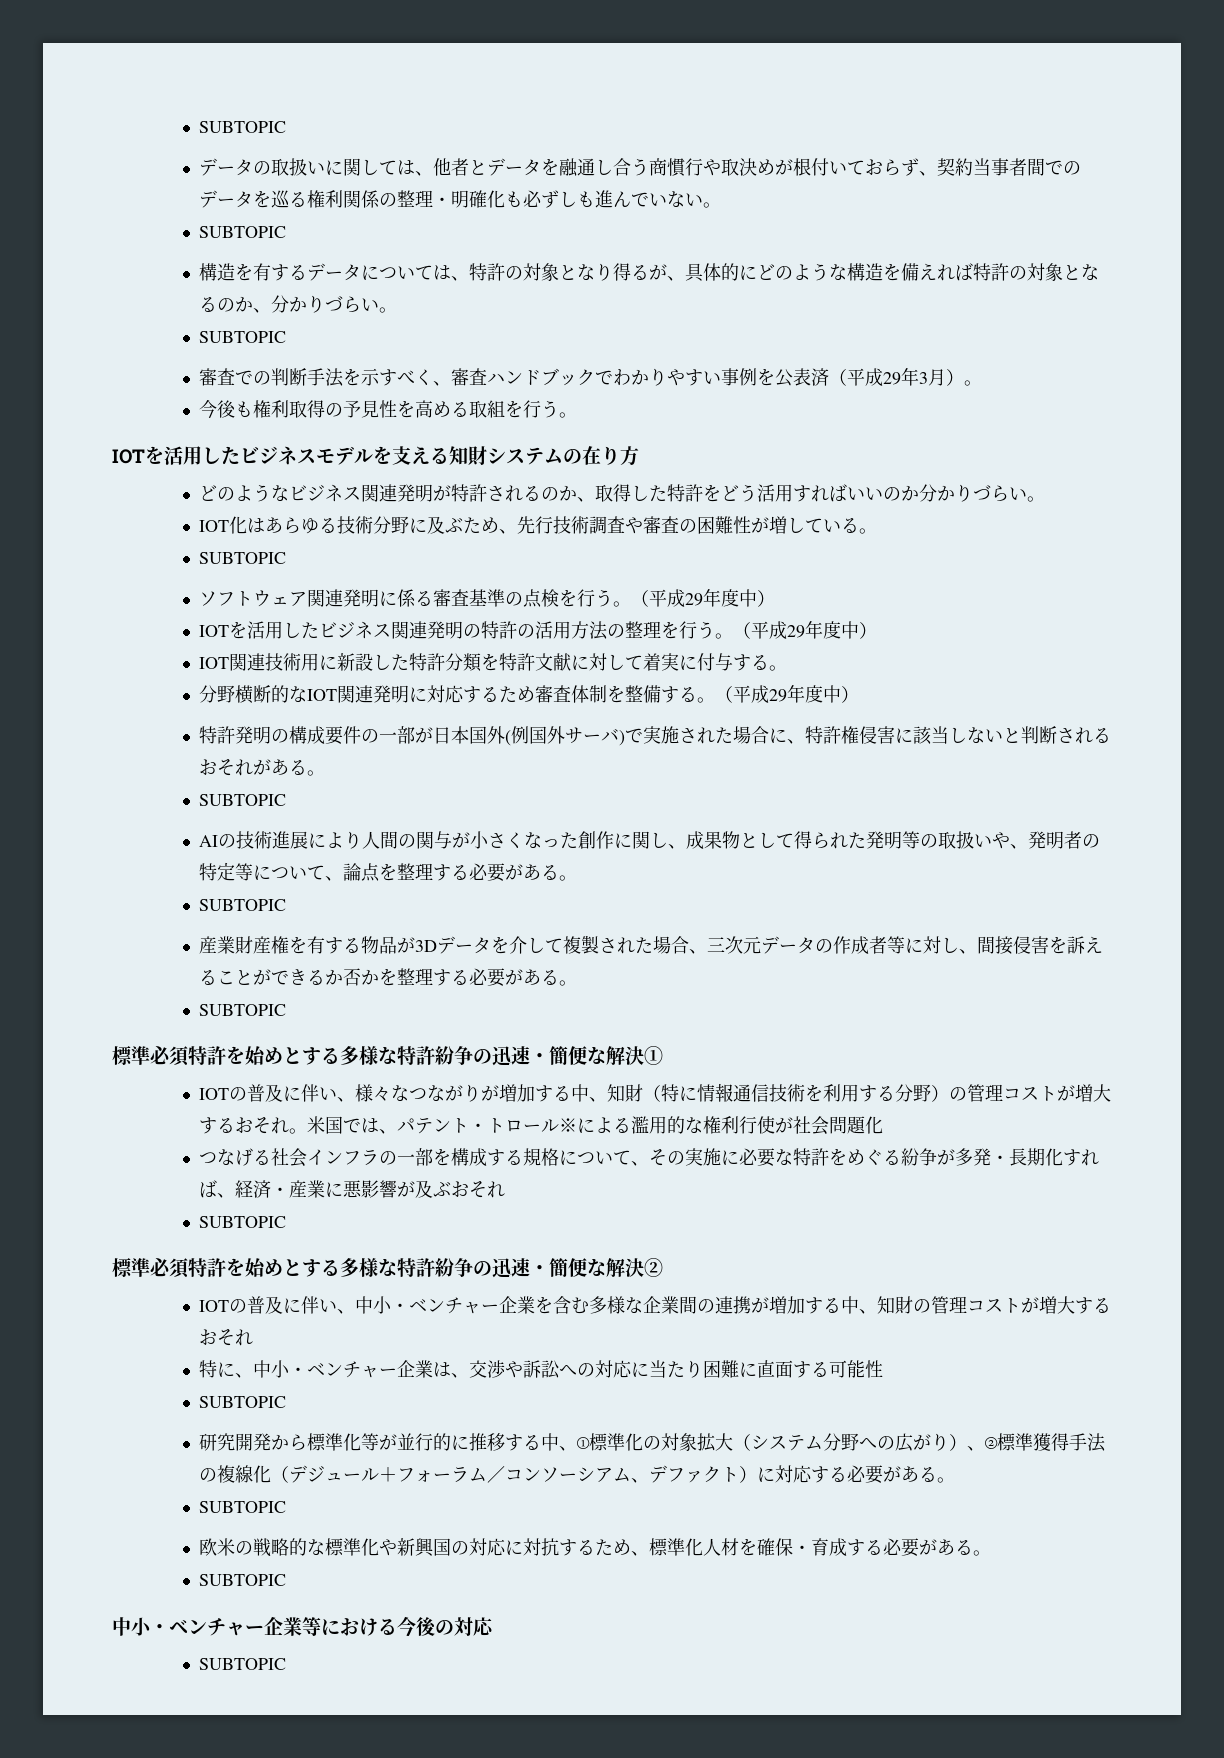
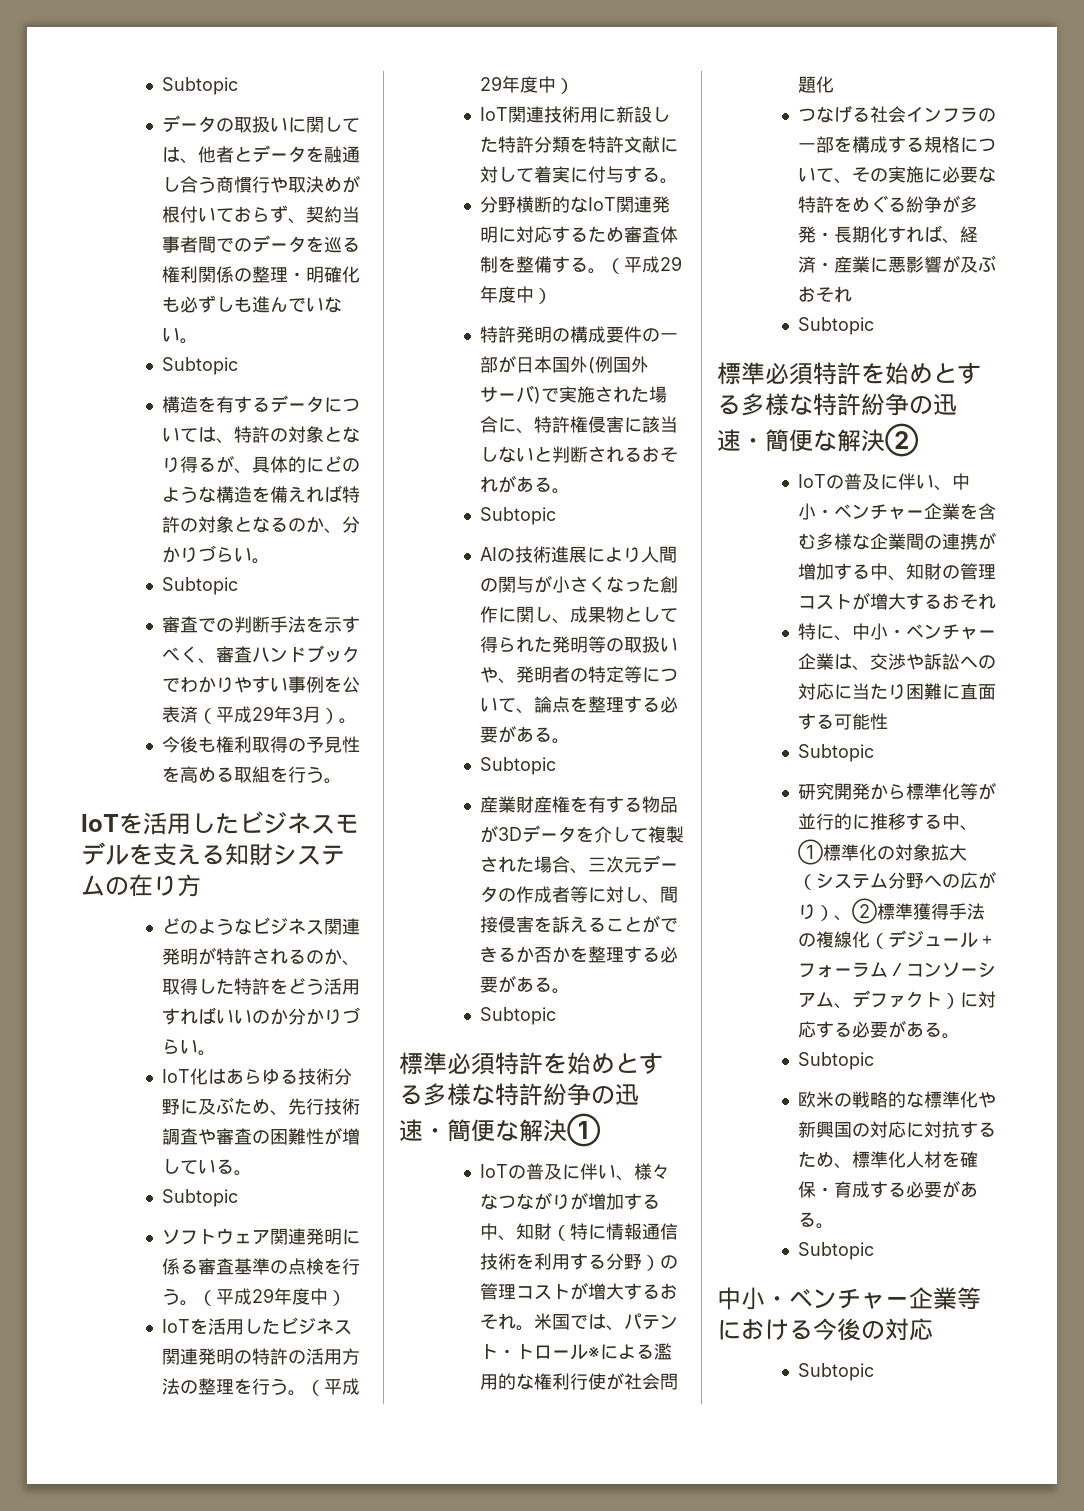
[198,121,286,133] SUBTOPIC -> [162,77,239,95] Subtopic
[198,226,286,238] SUBTOPIC -> [162,357,239,375] Subtopic
[198,331,286,343] SUBTOPIC -> [162,577,239,595] Subtopic
[112,449,145,464] IOT -> [81,814,119,832] IoT
[198,520,229,532] IOT -> [162,1069,191,1083] IoT
[198,552,286,564] SUBTOPIC -> [162,1189,239,1207] Subtopic
[198,625,229,637] IOT -> [162,1319,191,1333] IoT
[198,657,229,669] IOT -> [480,107,509,121] IoT
[306,689,337,701] IOT -> [588,197,617,211] IoT
[198,794,286,806] SUBTOPIC -> [480,507,557,525] Subtopic
[198,899,286,911] SUBTOPIC -> [480,757,557,775] Subtopic
[198,1004,286,1016] SUBTOPIC -> [480,1007,557,1025] Subtopic
[198,1088,229,1100] IOT -> [480,1164,509,1178] IoT
[198,1216,286,1228] SUBTOPIC -> [798,317,875,335] Subtopic
[198,1300,229,1312] IOT -> [798,474,827,488] IoT
[198,1396,286,1408] SUBTOPIC -> [798,744,875,762] Subtopic
[198,1501,286,1513] SUBTOPIC -> [798,1052,875,1070] Subtopic
[198,1574,286,1586] SUBTOPIC -> [798,1242,875,1260] Subtopic
[198,1658,286,1670] SUBTOPIC -> [798,1363,875,1381] Subtopic

